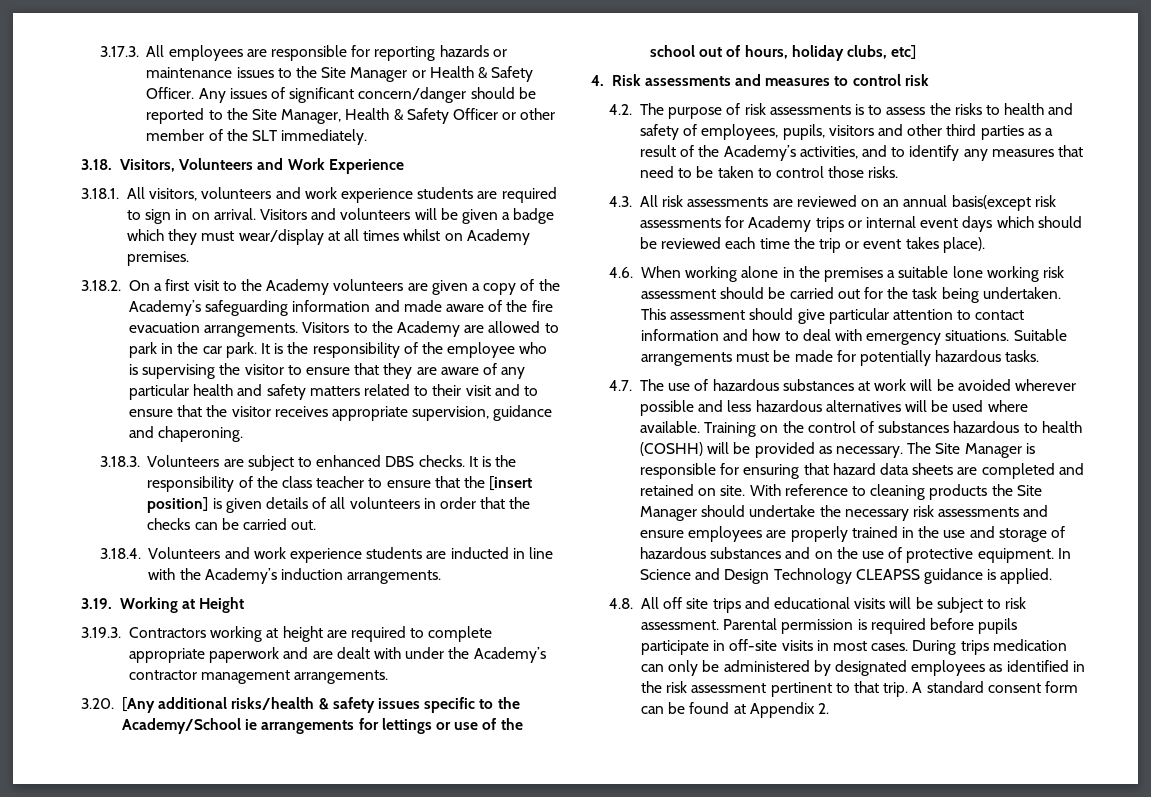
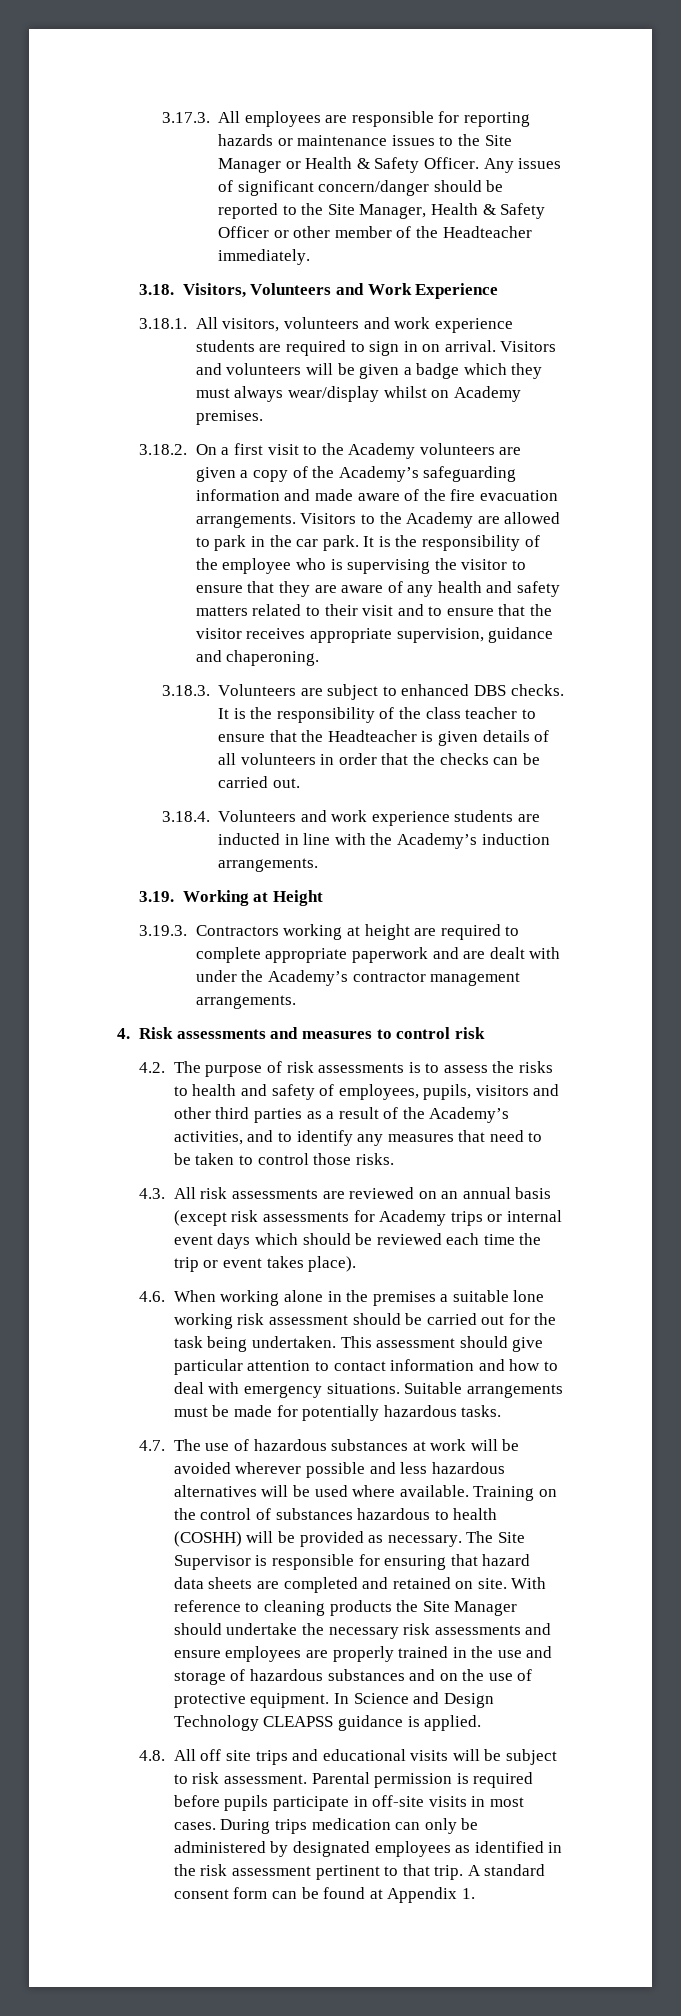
[252,130,279,141] SLT -> [442,226,532,238] Headteacher
[238,229,400,245] wear/display at all times -> [234,386,379,402] always wear/display
[129,384,190,400] particular -> (434, 591) none
[489,476,533,491] [147,497,209,513] [insert position] -> [327,730,417,742] Headteacher
[81,697,520,713] [122,718,523,734] [650,45,917,61] // 3.20. [Any additional risks/health & safety issues specific to the Academy/School ie arrangements for lettings or use of the school out of hours, holiday clubs, etc] -> (296, 1002) none
[951,195,1031,211] basis(except -> [515,1187,552,1199] [173,1210,227,1226] basis (except
[964,443,1022,458] Manager -> [173,1555,251,1570] Supervisor
[818,703,830,714] 2. -> [461,1888,475,1899] 1.

